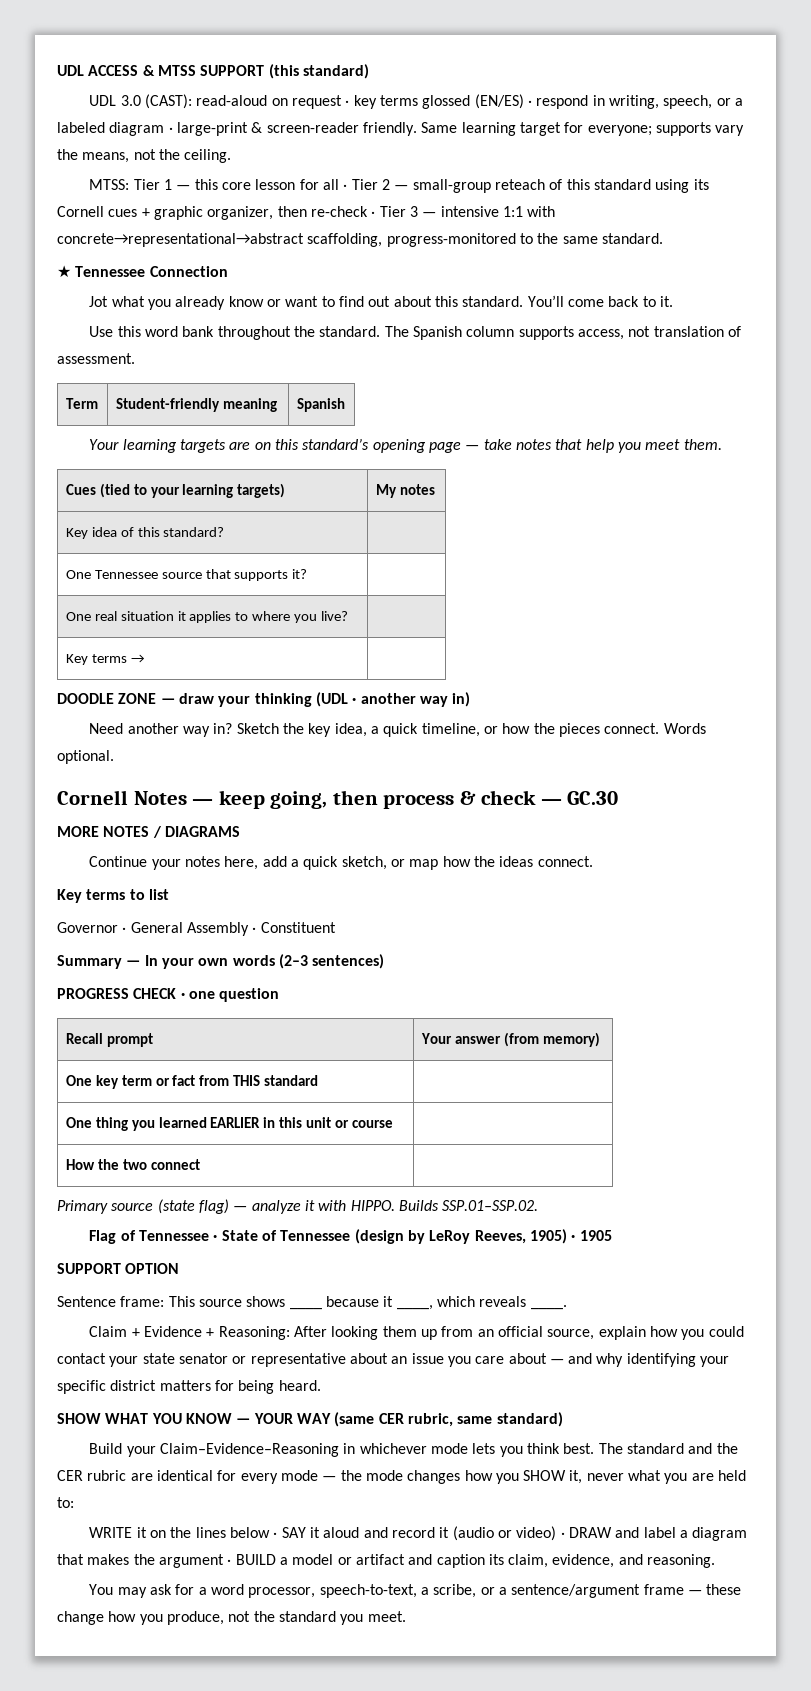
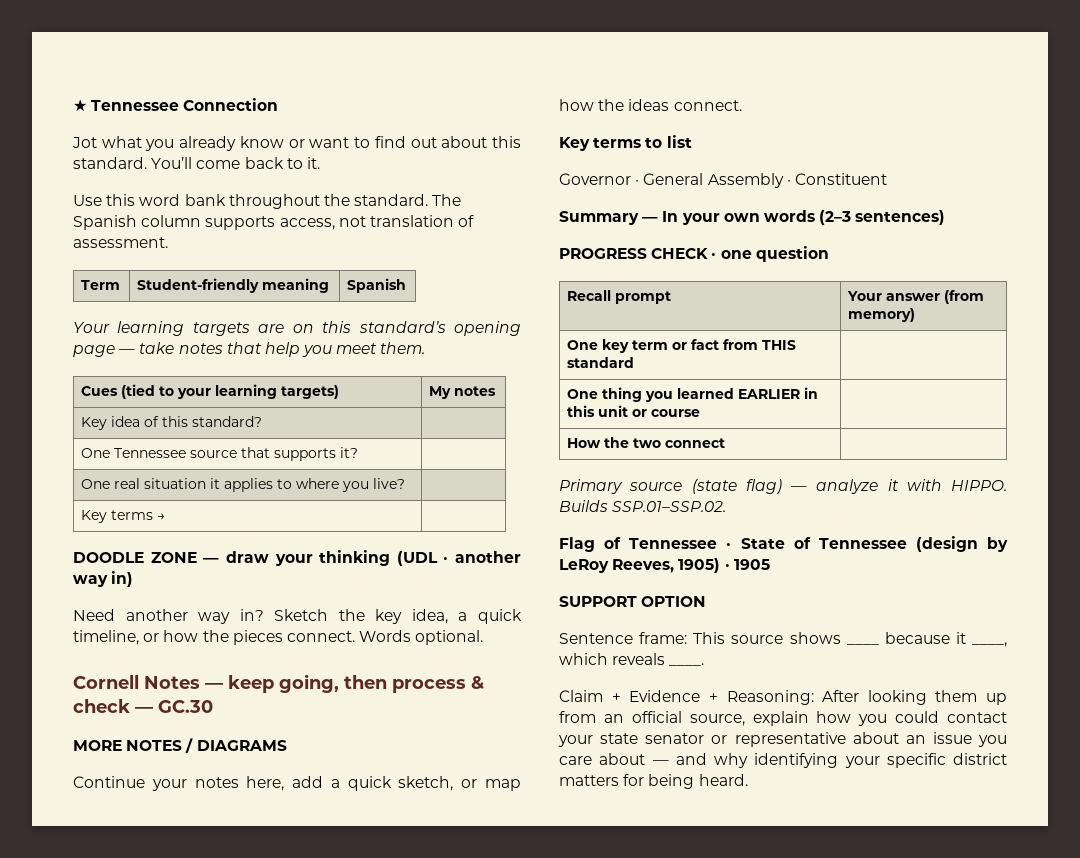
[57,64,369,79] [89,94,743,109] [57,122,745,136] [57,149,232,163] [89,179,709,193] [57,206,556,220] [57,233,663,247] UDL ACCESS & MTSS SUPPORT (this standard) // UDL 3.0 (CAST): read-aloud on request · key terms glossed (EN/ES) · respond in writing, speech, or a labeled diagram · large-print & screen-reader friendly. Same learning target for everyone; supports vary the means, not the ceiling. // MTSS: Tier 1 — this core lesson for all · Tier 2 — small-group reteach of this standard using its Cornell cues + graphic organizer, then re-check · Tier 3 — intensive 1:1 with concrete→representational→abstract scaffolding, progress-monitored to the same standard. // -> (73, 105) none
[57,1412,563,1427] [89,1443,738,1457] [57,1470,747,1484] [57,1497,74,1508] [89,1526,748,1541] [57,1554,716,1568] [89,1584,742,1598] [57,1611,406,1625] // SHOW WHAT YOU KNOW — YOUR WAY (same CER rubric, same standard) // Build your Claim–Evidence–Reasoning in whichever mode lets you think best. The standard and the CER rubric are identical for every mode — the mode changes how you SHOW it, never what you are held to: // WRITE it on the lines below · SAY it aloud and record it (audio or video) · DRAW and label a diagram that makes the argument · BUILD a model or artifact and caption its claim, evidence, and reasoning. // You may ask for a word processor, speech-to-text, a scribe, or a sentence/argument frame — these change how you produce, not the standard you meet. -> (748, 780) none

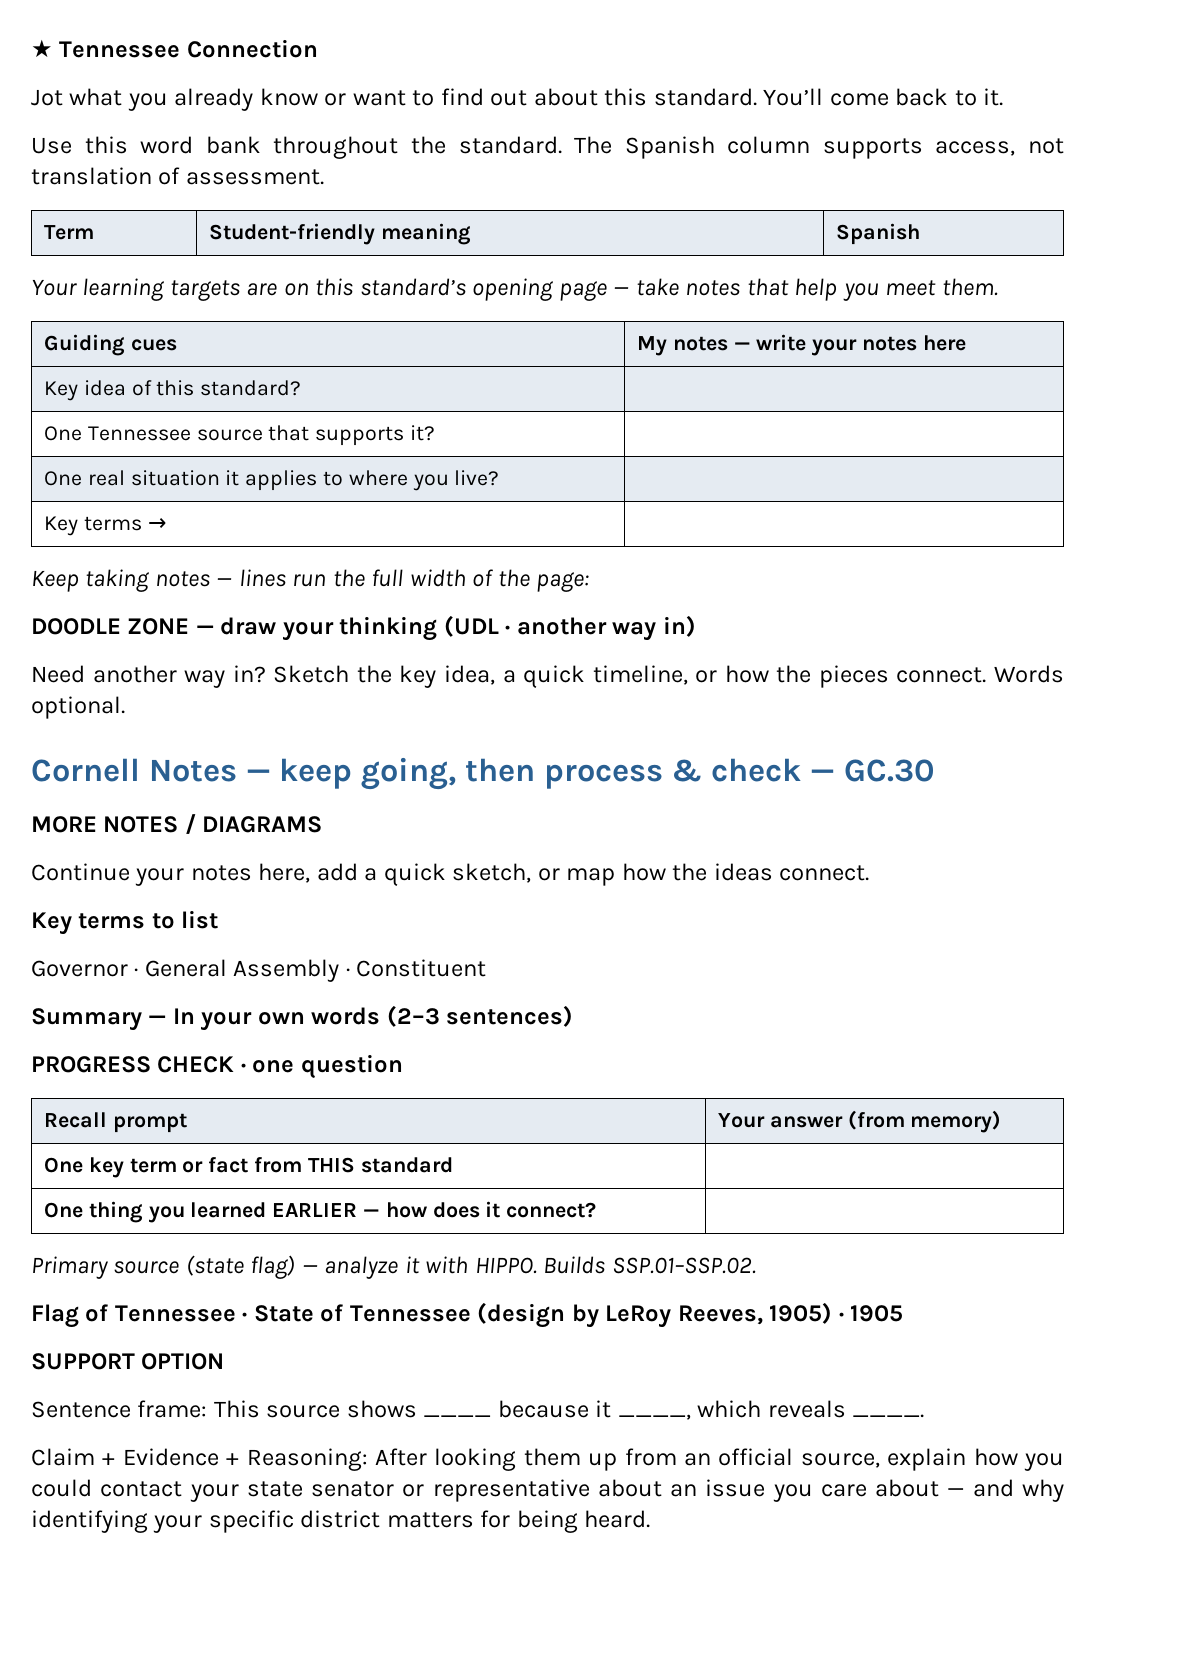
[81,384,340,399] [429,386,497,399] Cues (tied to your learning targets) | My notes -> [43,334,177,356] [636,334,966,356] Guiding cues | My notes — write your notes here
(166, 516) none -> [31,569,590,592] // Keep taking notes — lines run the full width of the page:
[804,387,819,399] [567,405,701,417] [567,437,726,448] in this unit or course | // How the two connect -> [362,1201,597,1218] — how does it connect?

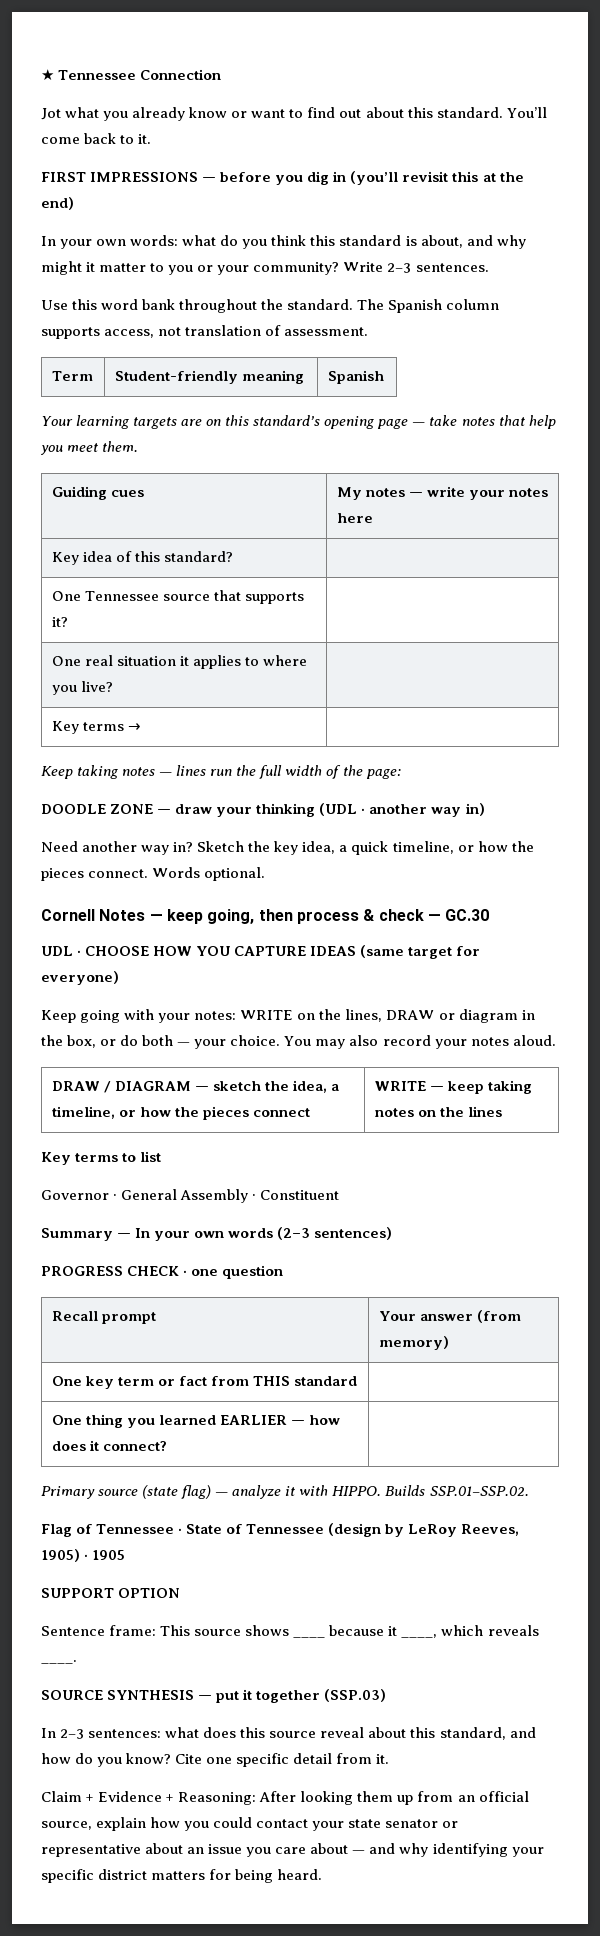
(1004, 97) none -> [41,171,524,185] [41,197,74,210] [41,235,526,249] [41,261,489,275] // FIRST IMPRESSIONS — before you dig in (you’ll revisit this at the end) // In your own words: what do you think this standard is about, and why might it matter to you or your community? Write 2–3 sentences.
[31,814,323,834] [31,863,870,886] MORE NOTES / DIAGRAMS // Continue your notes here, add a quick sketch, or map how the ideas connect. -> [41,945,481,959] [41,971,119,985] [41,1009,535,1023] [41,1035,556,1049] [51,1080,340,1093] [51,1106,311,1120] [374,1080,532,1094] [374,1106,502,1117] UDL · CHOOSE HOW YOU CAPTURE IDEAS (same target for everyone) // Keep going with your notes: WRITE on the lines, DRAW or diagram in the box, or do both — your choice. You may also record your notes aloud. // DRAW / DIAGRAM — sketch the idea, a timeline, or how the pieces connect | WRITE — keep taking notes on the lines
(925, 1416) none -> [41,1689,387,1703] [41,1727,536,1740] [41,1753,390,1767] // SOURCE SYNTHESIS — put it together (SSP.03) // In 2–3 sentences: what does this source reveal about this standard, and how do you know? Cite one specific detail from it.

